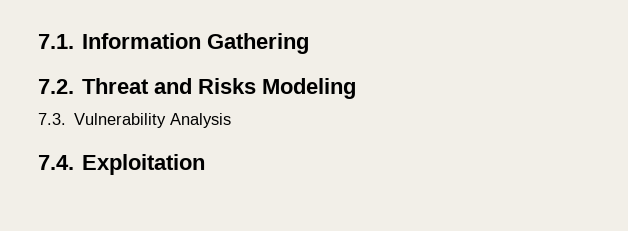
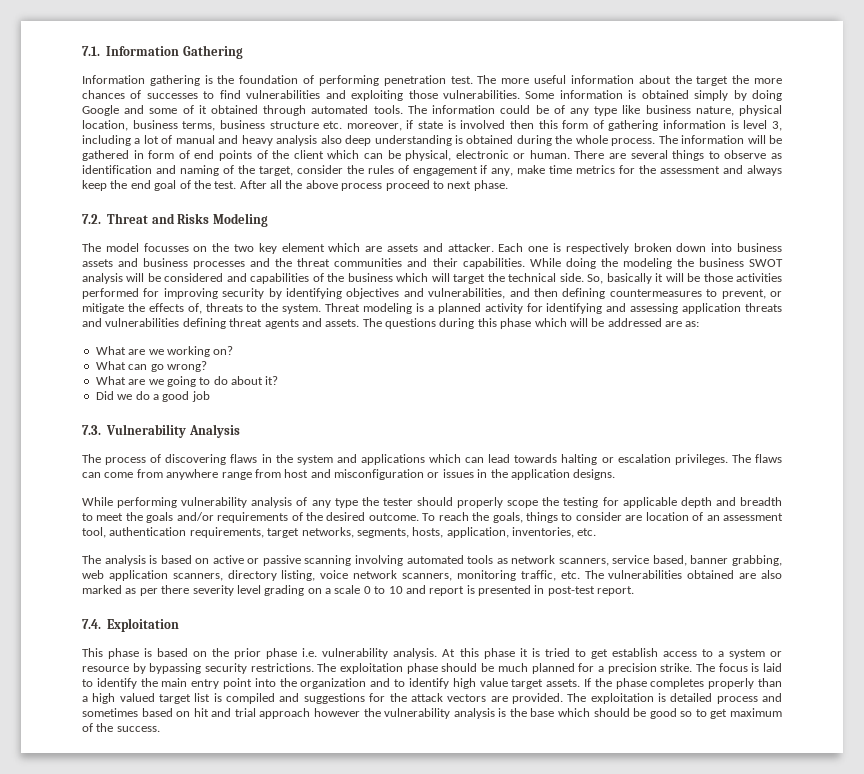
(310, 43) none -> [82,75,783,86] [82,90,782,101] [82,105,783,116] [82,120,783,131] [82,135,783,146] [82,150,782,161] [82,165,782,176] [82,180,508,191] // Information gathering is the foundation of performing penetration test. The more useful information about the target the more chances of successes to find vulnerabilities and exploiting those vulnerabilities. Some information is obtained simply by doing Google and some of it obtained through automated tools. The information could be of any type like business nature, physical location, business terms, business structure etc. moreover, if state is involved then this form of gathering information is level 3, including a lot of manual and heavy analysis also deep understanding is obtained during the whole process. The information will be gathered in form of end points of the client which can be physical, electronic or human. There are several things to observe as identification and naming of the target, consider the rules of engagement if any, make time metrics for the assessment and always keep the end goal of the test. After all the above process proceed to next phase.
[38,113,232,128] [38,154,206,175] 7.3. Vulnerability Analysis // 7.4. Exploitation -> [82,243,782,254] [82,258,783,269] [82,273,783,284] [82,288,782,299] [82,303,783,314] [82,318,700,329] [95,346,234,357] [95,361,207,372] [95,376,279,387] [95,391,210,402] [82,424,240,438] [82,454,782,465] [82,469,616,480] [82,497,782,508] [82,512,784,523] [82,527,597,538] [82,555,782,566] [82,570,783,581] [82,585,635,596] [82,618,180,632] [82,648,782,659] [82,663,783,674] [82,678,782,689] [82,693,783,704] [82,708,782,719] [82,723,160,732] The model focusses on the two key element which are assets and attacker. Each one is respectively broken down into business assets and business processes and the threat communities and their capabilities. While doing the modeling the business SWOT analysis will be considered and capabilities of the business which will target the technical side. So, basically it will be those activities performed for improving security by identifying objectives and vulnerabilities, and then defining countermeasures to prevent, or mitigate the effects of, threats to the system. Threat modeling is a planned activity for identifying and assessing application threats and vulnerabilities defining threat agents and assets. The questions during this phase which will be addressed are as: // What are we working on? // What can go wrong? // What are we going to do about it? // Did we do a good job // 7.3. Vulnerability Analysis // The process of discovering flaws in the system and applications which can lead towards halting or escalation privileges. The flaws can come from anywhere range from host and misconfiguration or issues in the application designs. // While performing vulnerability analysis of any type the tester should properly scope the testing for applicable depth and breadth to meet the goals and/or requirements of the desired outcome. To reach the goals, things to consider are location of an assessment tool, authentication requirements, target networks, segments, hosts, application, inventories, etc. // The analysis is based on active or passive scanning involving automated tools as network scanners, service based, banner grabbing, web application scanners, directory listing, voice network scanners, monitoring traffic, etc. The vulnerabilities obtained are also marked as per there severity level grading on a scale 0 to 10 and report is presented in post-test report. // 7.4. Exploitation // This phase is based on the prior phase i.e. vulnerability analysis. At this phase it is tried to get establish access to a system or resource by bypassing security restrictions. The exploitation phase should be much planned for a precision strike. The focus is laid to identify the main entry point into the organization and to identify high value target assets. If the phase completes properly than a high valued target list is compiled and suggestions for the attack vectors are provided. The exploitation is detailed process and sometimes based on hit and trial approach however the vulnerability analysis is the base which should be good so to get maximum of the success.

